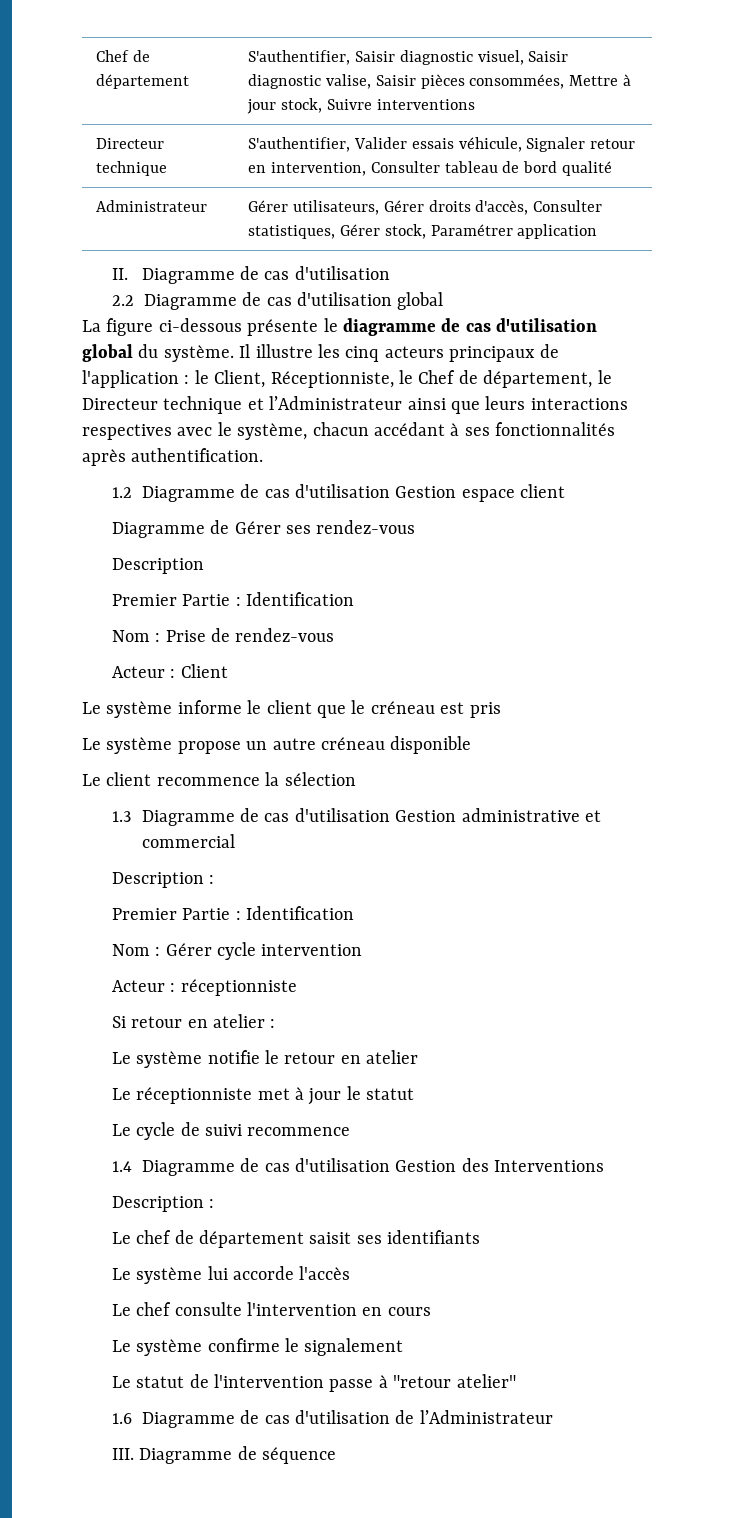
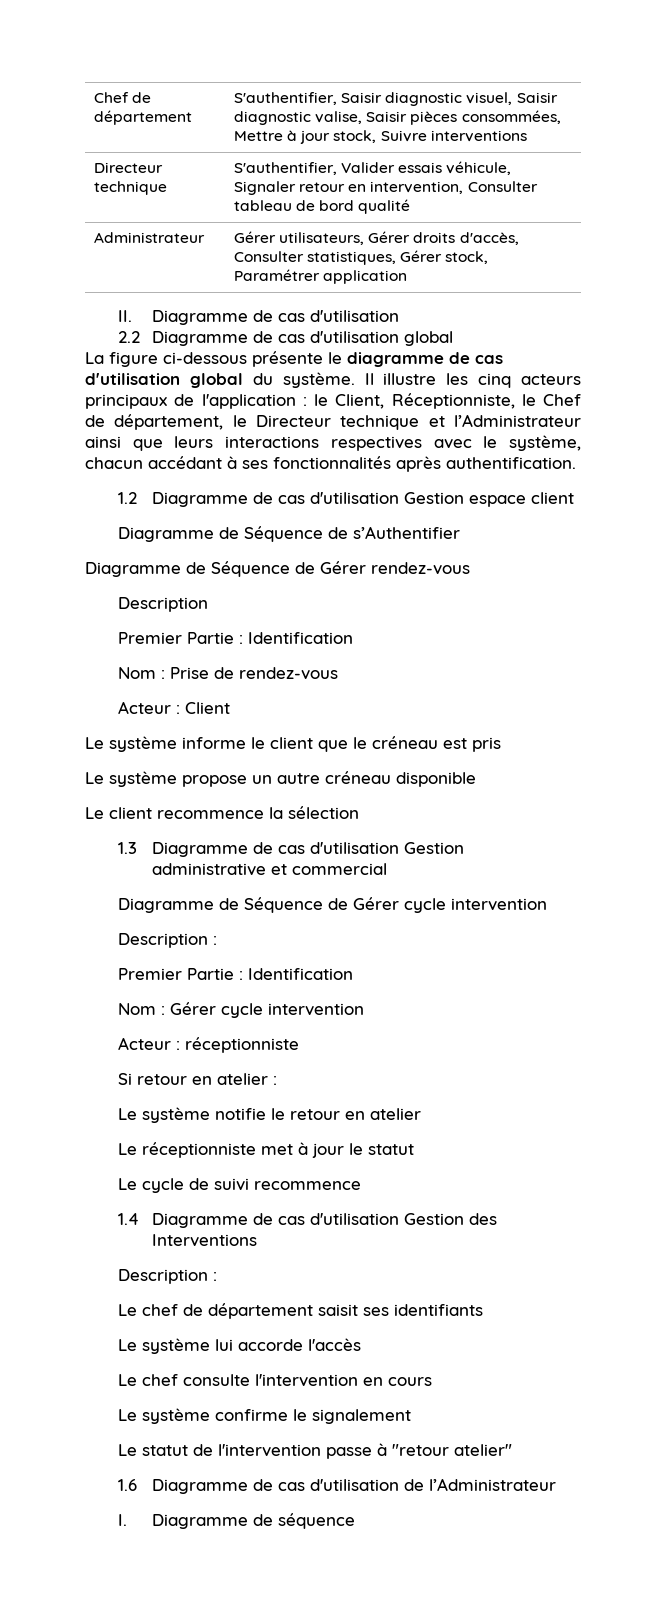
[234,521,312,534] Gérer ses -> [244,526,461,542] [85,561,366,577] Séquence de s’Authentifier // Diagramme de Séquence de Gérer
(235, 841) none -> [118,897,548,913] // Diagramme de Séquence de Gérer cycle intervention
[111,1448,134,1460] III. -> [118,1514,128,1526] I.

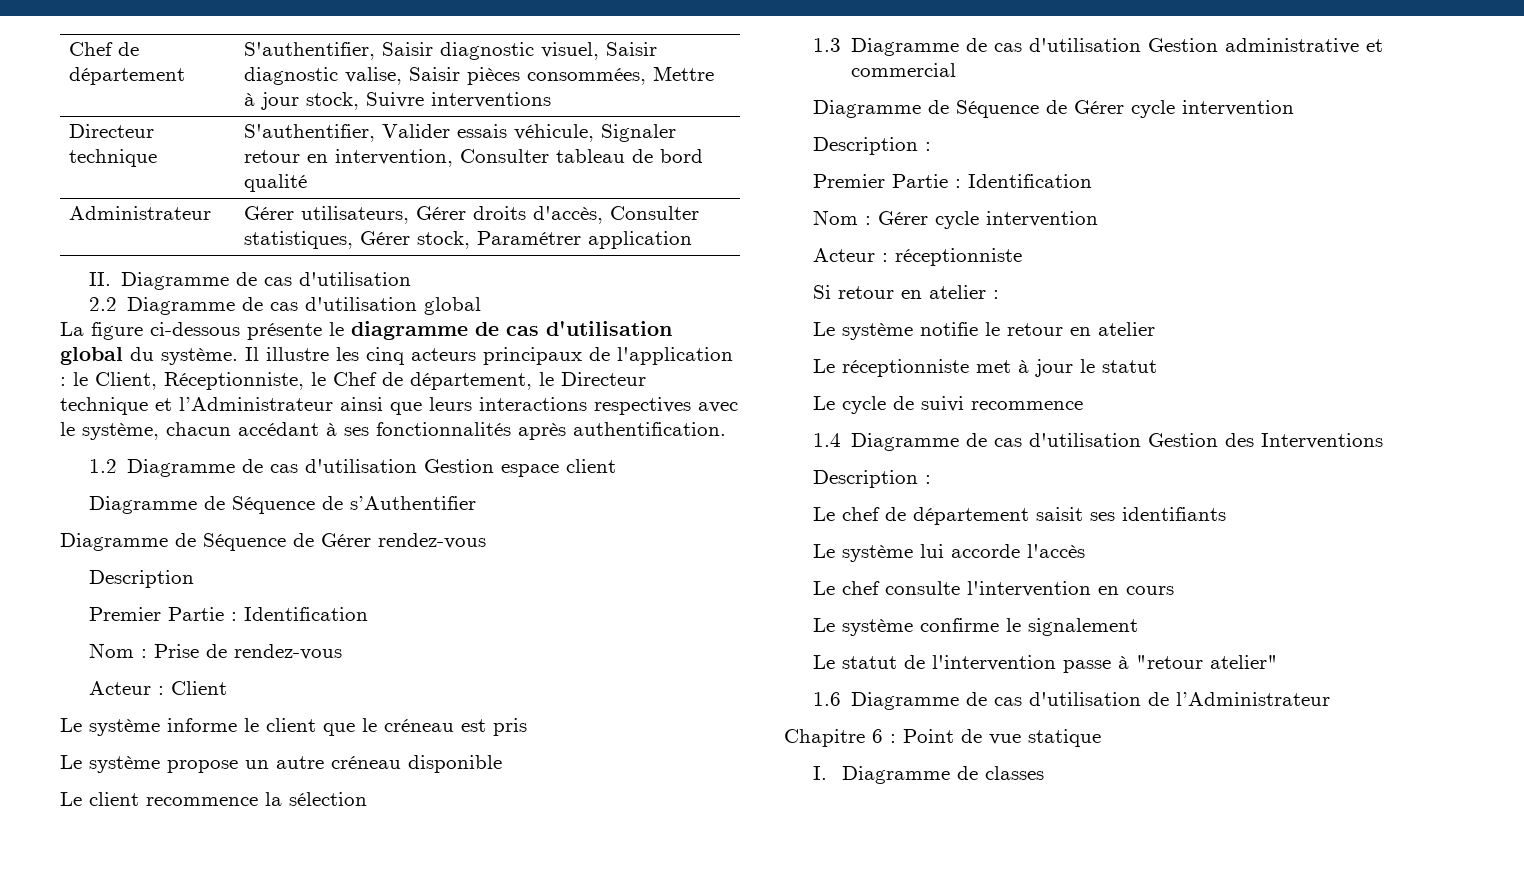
(556, 1484) none -> [784,729,1101,747] // Chapitre 6 : Point de vue statique
[277,1513,355,1529] séquence -> [985,766,1045,780] classes

